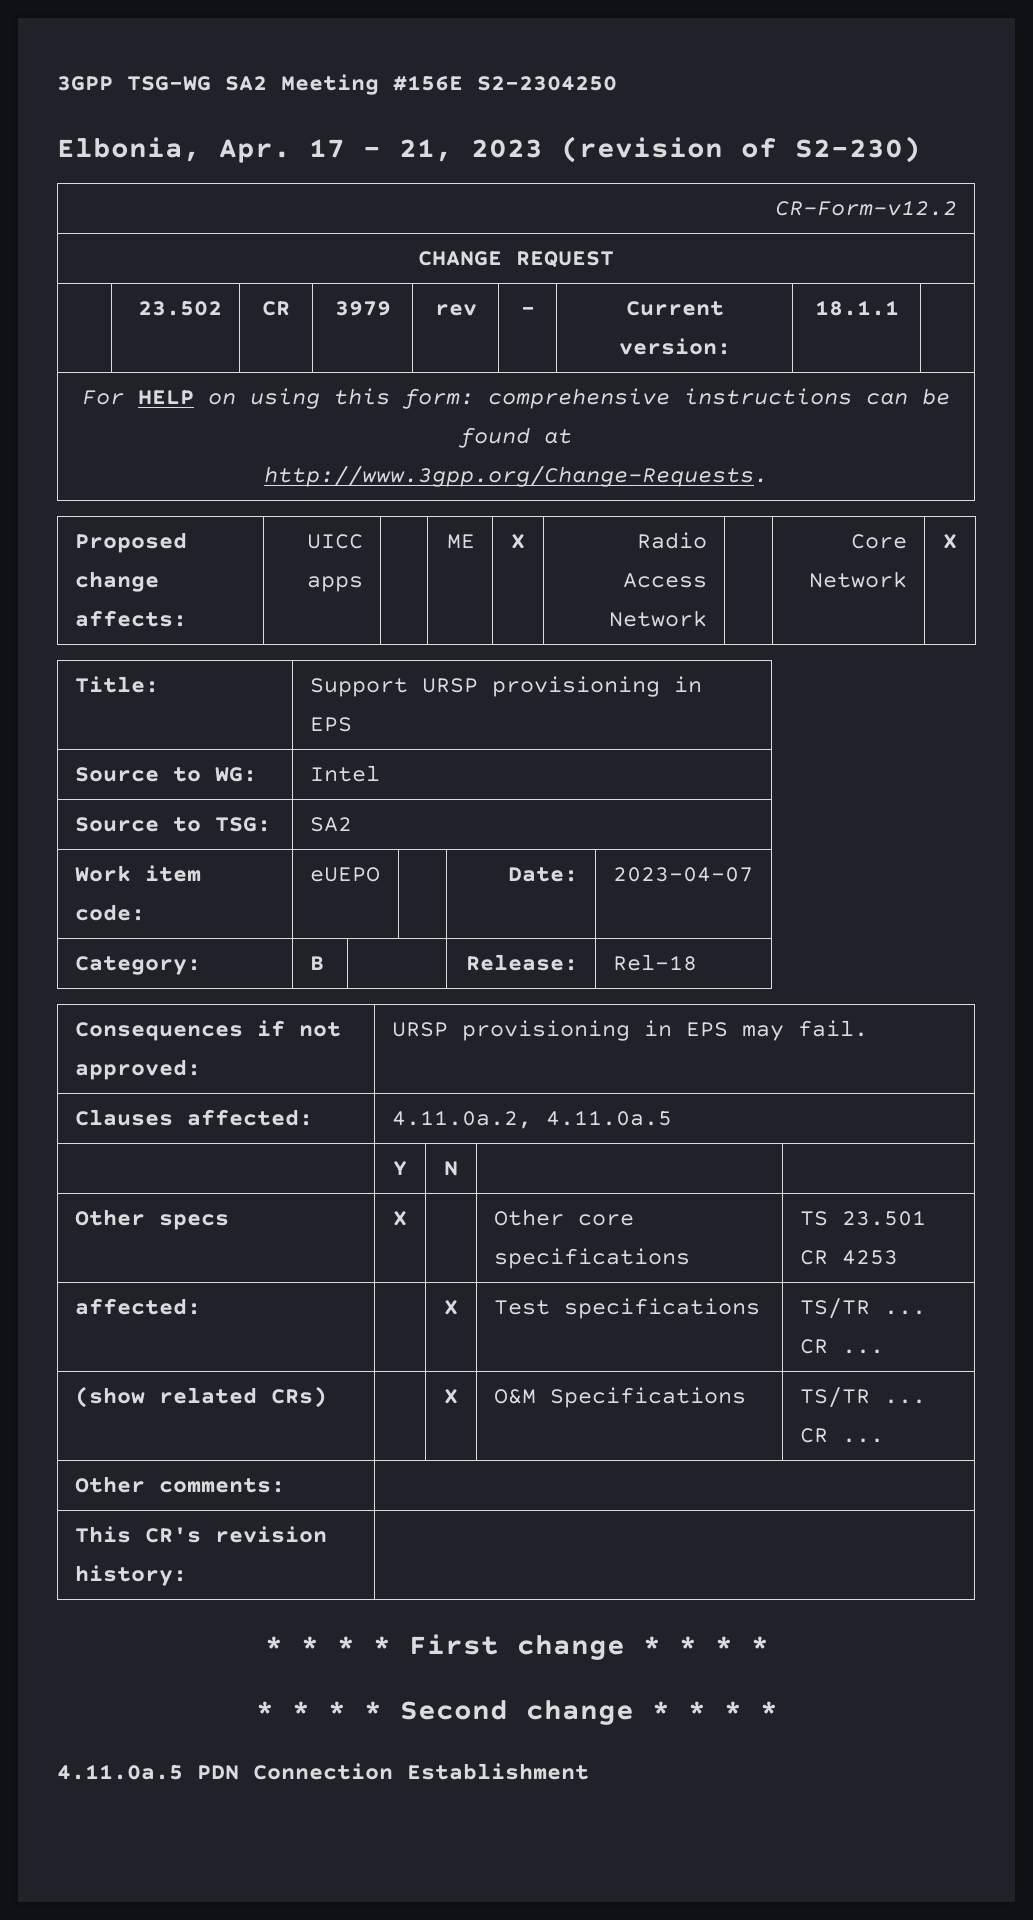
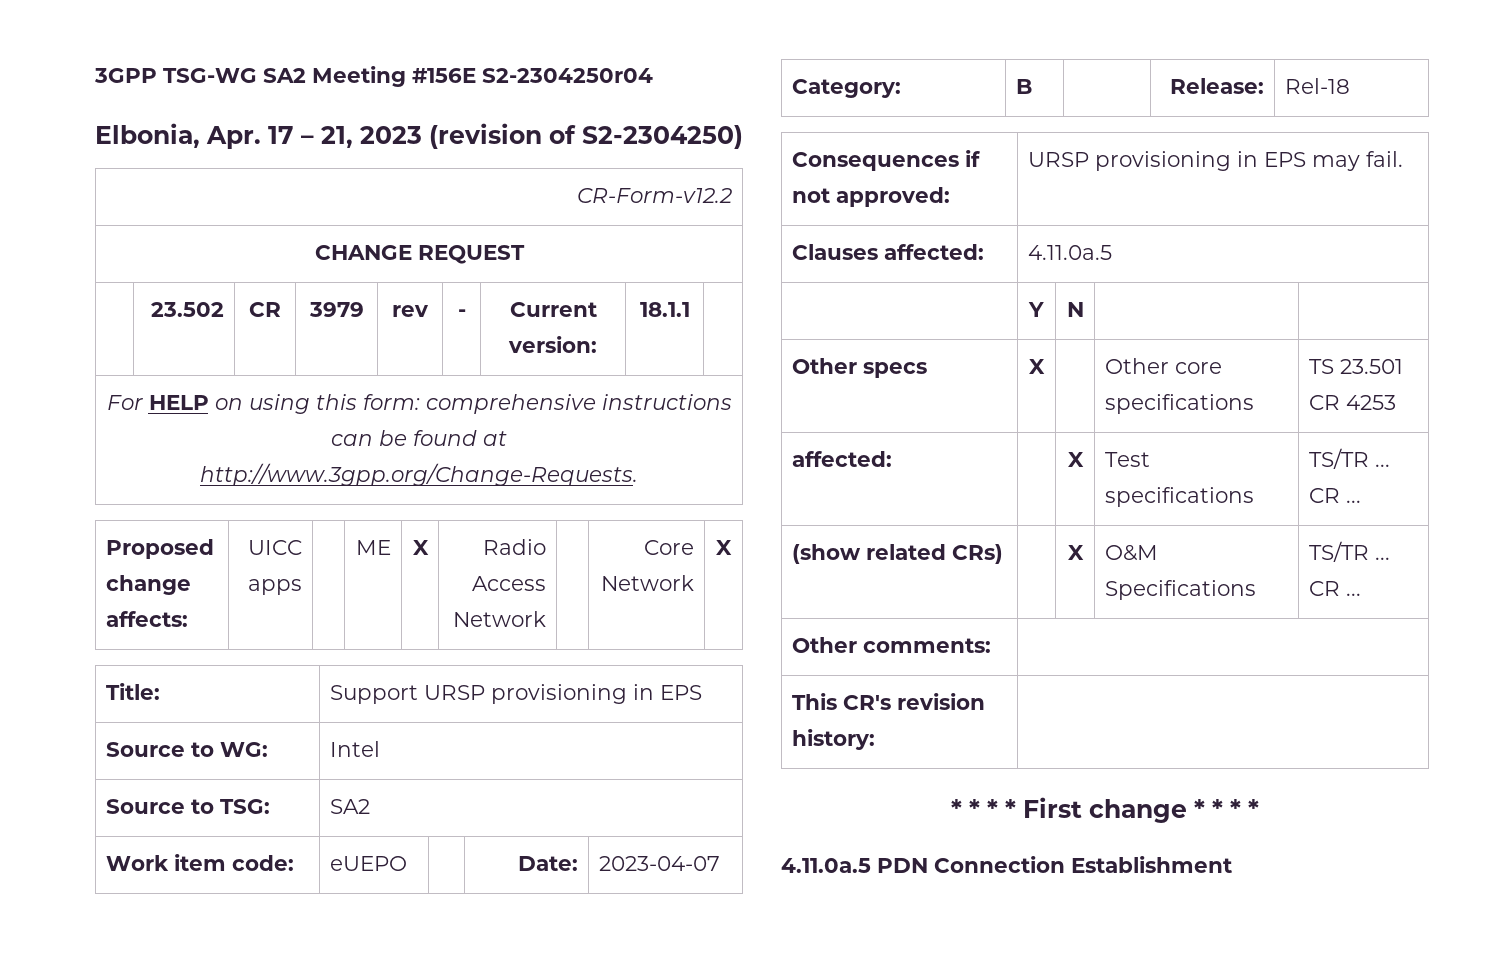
[477,76,617,91] S2-2304250 -> [482,68,653,83] S2-2304250r04
[795,136,921,163] S2-230) -> [582,125,743,149] S2-2304250)
[391,1110,532,1129] 4.11.0a.2, -> (984, 252) none
[255,1700,778,1725] // * * * * Second change * * * * -> (1259, 808) none

